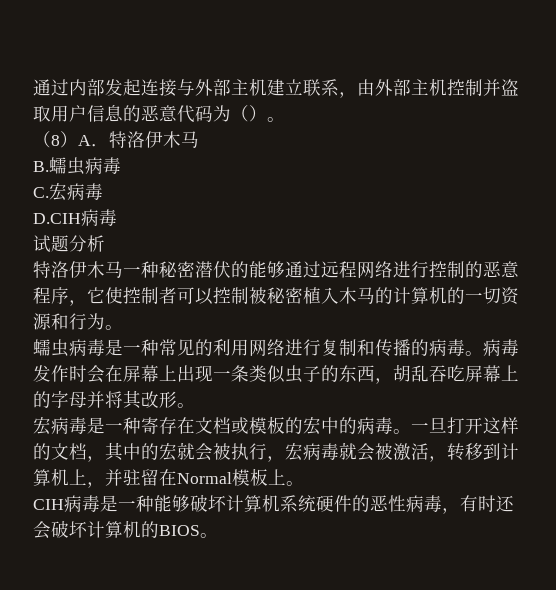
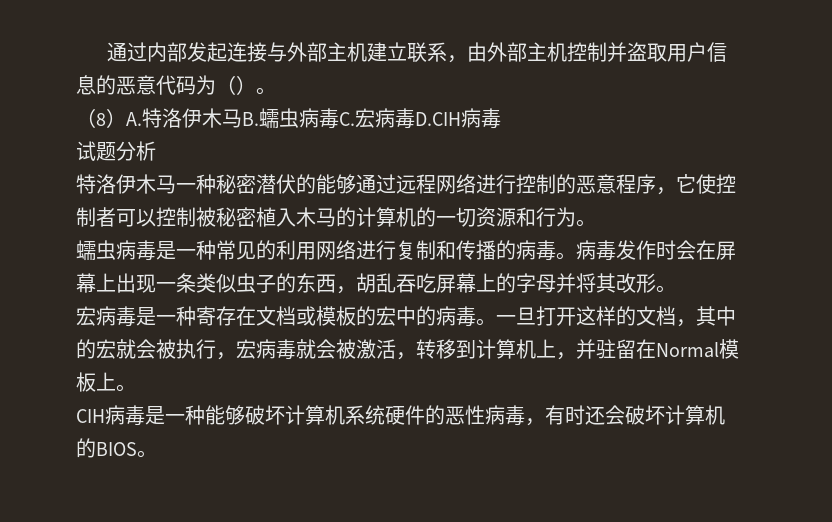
[78,131,199,149] A．特洛伊木马 // -> [126,108,242,128] A.特洛伊木马
(121, 166) // -> (339, 118) none
(103, 192) // -> (415, 118) none

